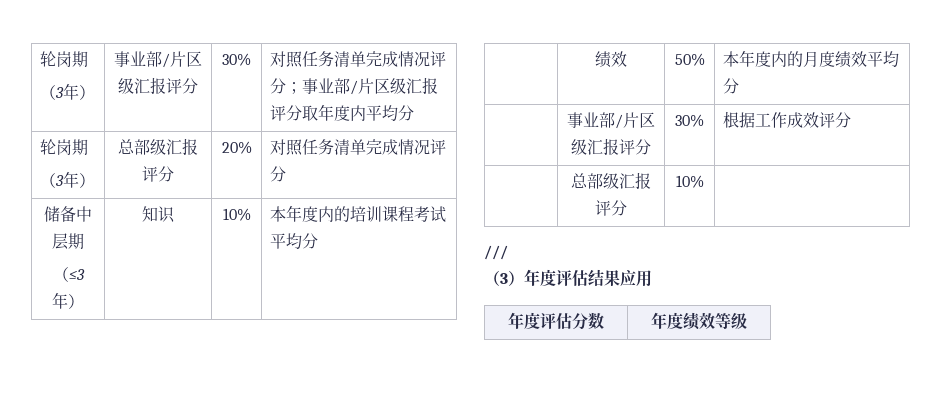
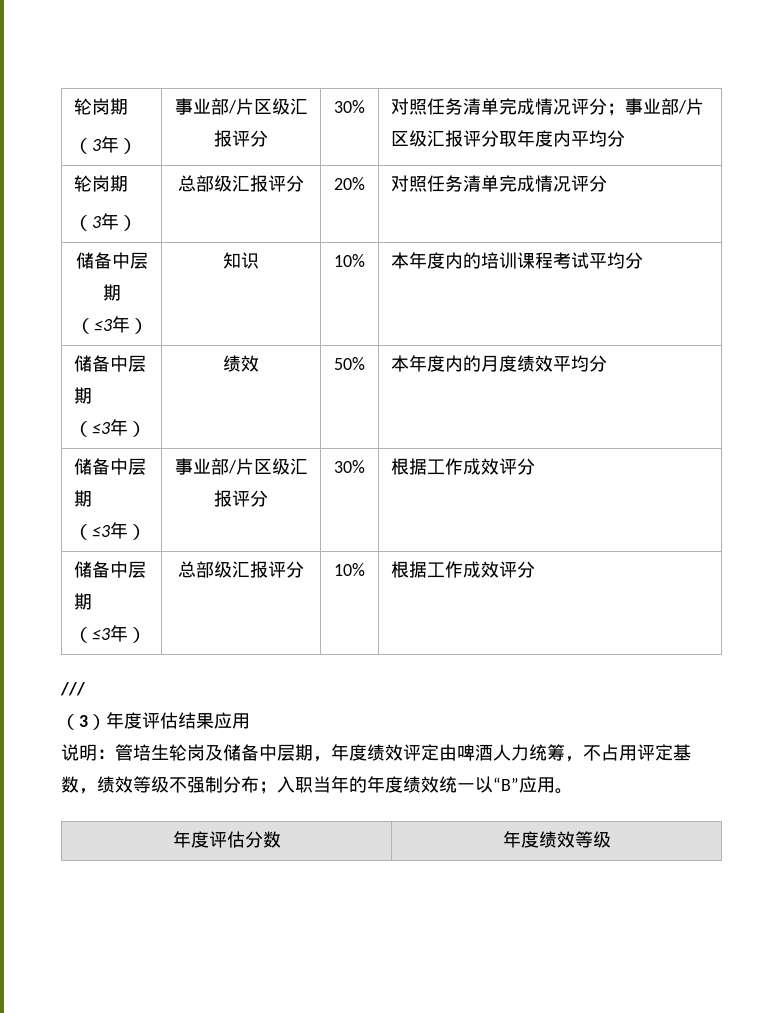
(319, 241) none -> [73,355,146,372] [73,387,92,404] [73,419,146,437] 储备中层期 // （≤3年）
(740, 86) none -> [73,458,146,475] [73,490,92,507] [73,522,146,540] 储备中层期 // （≤3年）
(852, 120) none -> [73,561,146,578] [73,593,92,610] [73,625,146,643] 储备中层期 // （≤3年）
(704, 181) none -> [390,561,535,578] 根据工作成效评分
(652, 278) none -> [61,744,691,762] [61,776,573,794] // 说明：管培生轮岗及储备中层期，年度绩效评定由啤酒人力统筹，不占用评定基数，绩效等级不强制分布；入职当年的年度绩效统一以“B”应用。

